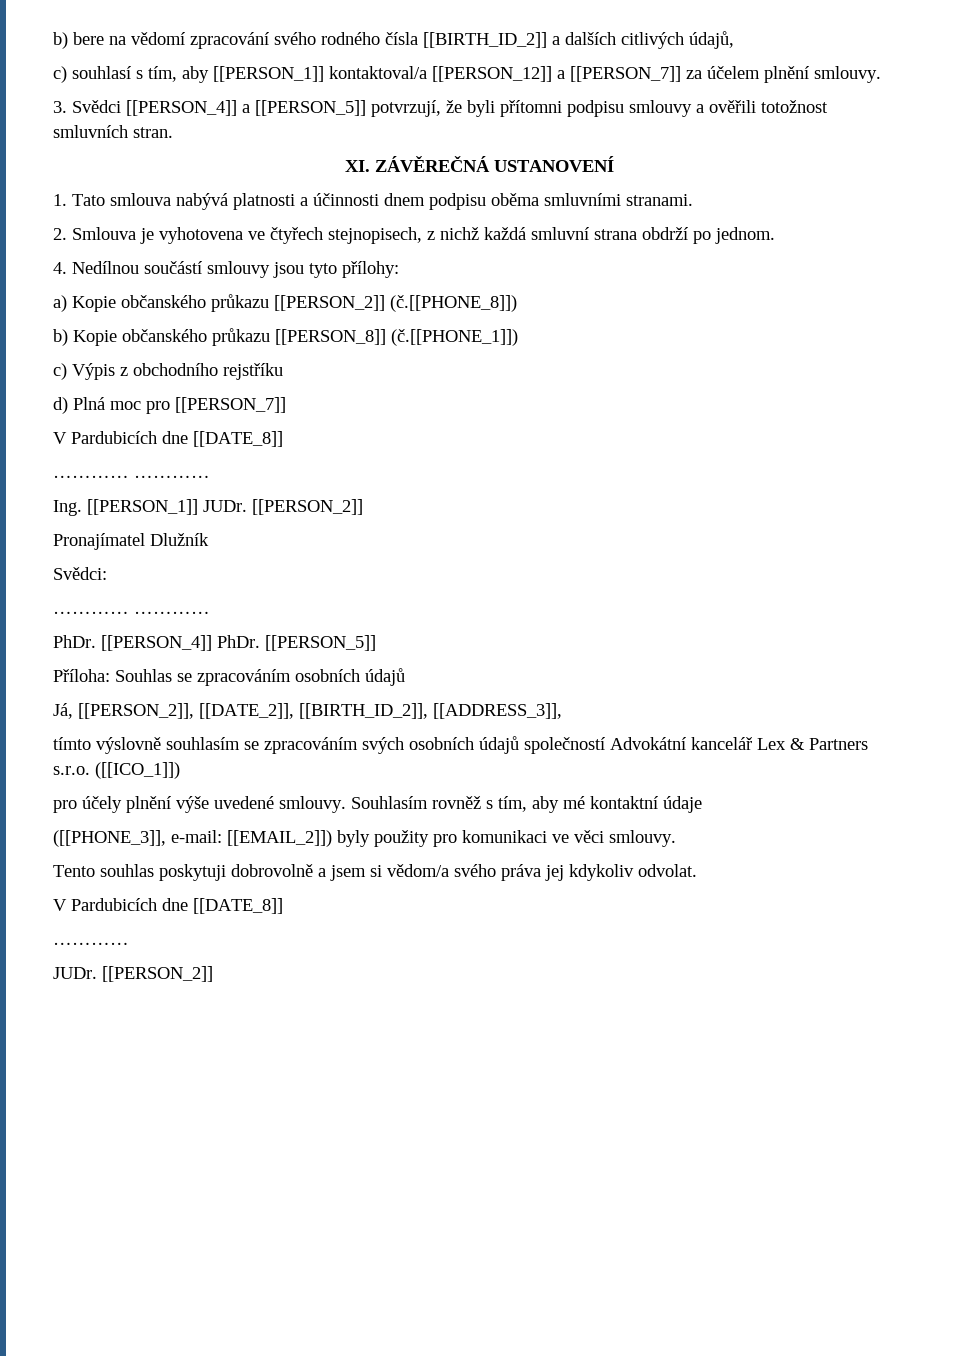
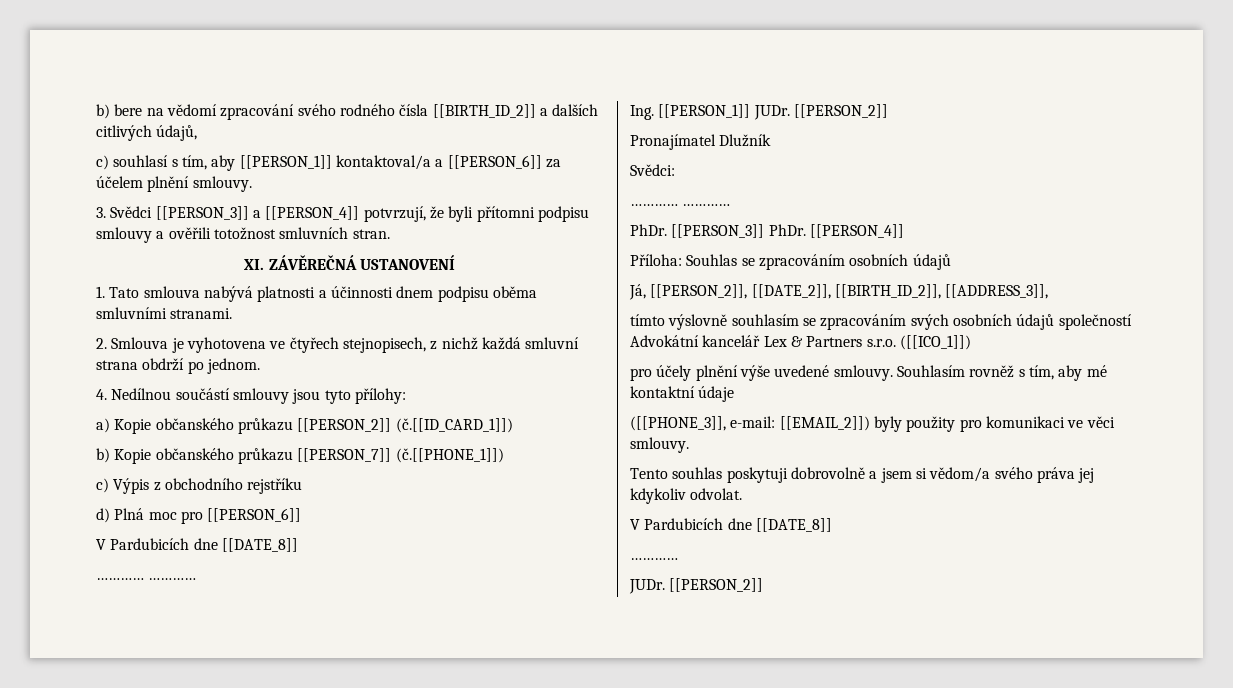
[432,66,681,82] [[PERSON_12]] a [[PERSON_7]] -> [435,155,542,169] a [[PERSON_6]]
[126,100,366,116] [[PERSON_4]] a [[PERSON_5]] -> [155,206,360,220] [[PERSON_3]] a [[PERSON_4]]
[390,295,517,312] (č.[[PHONE_8]]) -> [395,418,513,433] (č.[[ID_CARD_1]])
[275,329,386,345] [[PERSON_8]] -> [297,448,392,462] [[PERSON_7]]
[175,397,286,413] [[PERSON_7]] -> [207,508,302,522] [[PERSON_6]]
[101,635,376,651] [[PERSON_4]] PhDr. [[PERSON_5]] -> [671,224,904,238] [[PERSON_3]] PhDr. [[PERSON_4]]

